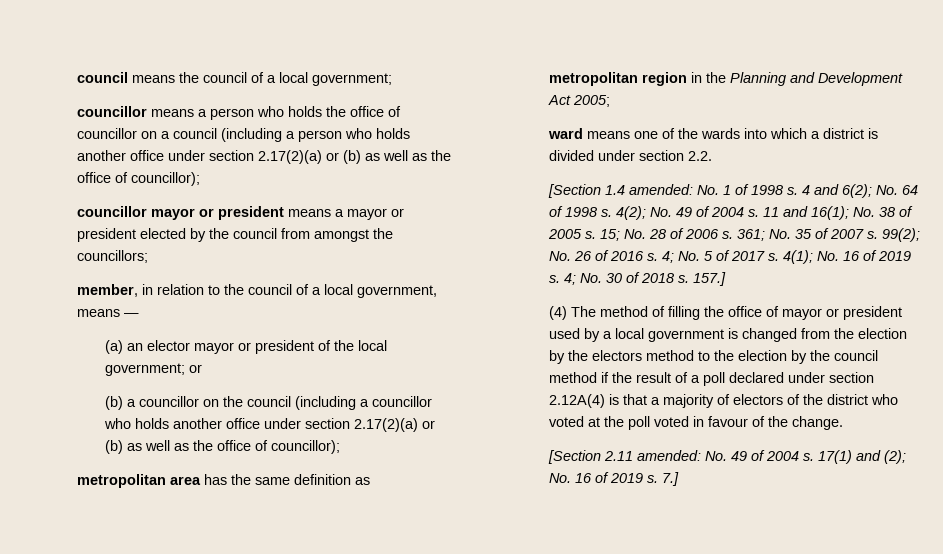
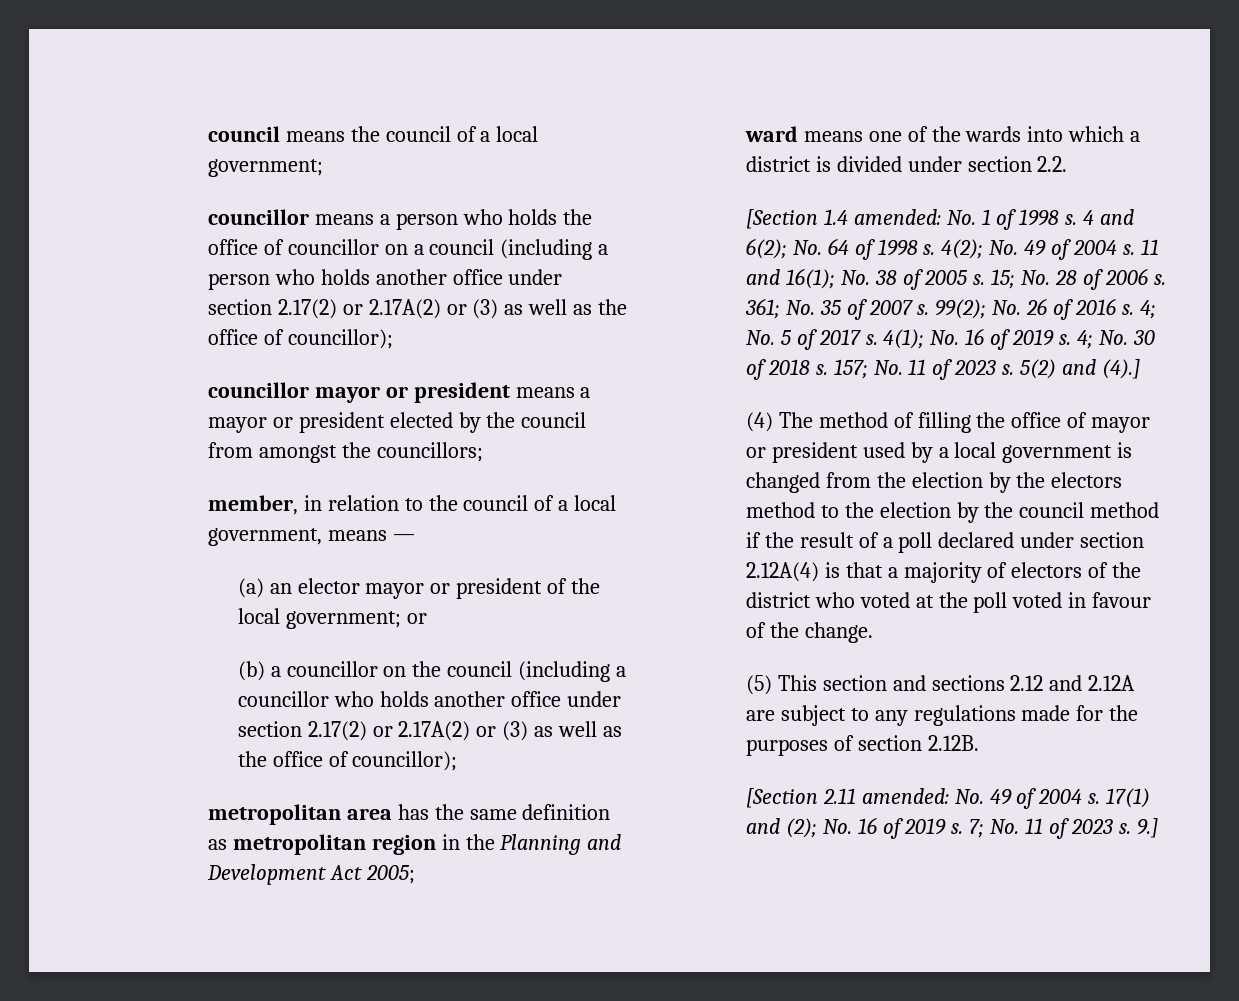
[257,150,361,164] 2.17(2)(a) or (b) -> [277,299,499,319] 2.17(2) or 2.17A(2) or (3)
[354,418,436,432] [105,440,124,454] 2.17(2)(a) or (b) -> [307,721,529,741] 2.17(2) or 2.17A(2) or (3)
[692,272,726,286] 157.] -> [833,359,1141,380] 157; No. 11 of 2023 s. 5(2) and (4).]
(843, 423) none -> [745,675,1136,695] [745,705,1139,726] [745,735,979,756] // (5) This section and sections 2.12 and 2.12A are subject to any regulations made for the purposes of section 2.12B.
[661,472,679,486] 7.] -> [969,818,1158,839] 7; No. 11 of 2023 s. 9.]

